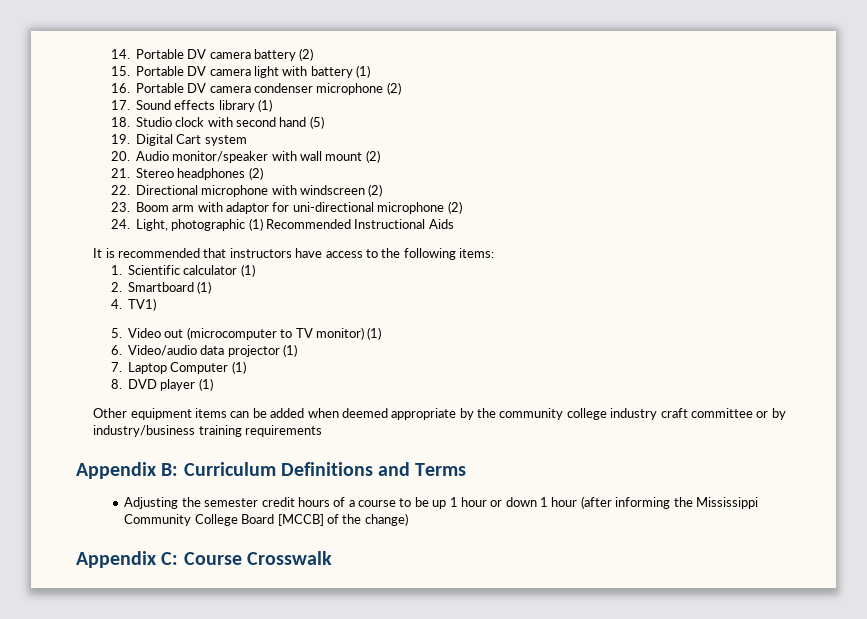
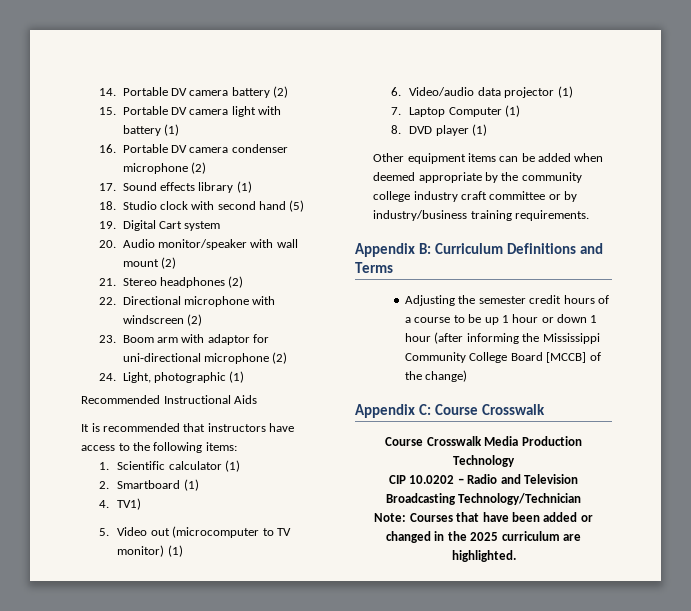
(263, 224) none -> (245, 377) //
[245,425,323,437] requirements -> [514,210,589,221] requirements.
(332, 558) none -> [385,436,582,446] [453,455,515,467] [389,474,578,484] [385,493,582,505] [374,512,593,522] [386,531,581,543] [451,550,516,562] // Course Crosswalk Media Production Technology // CIP 10.0202 – Radio and Television Broadcasting Technology/Technician // Note: Courses that have been added or changed in the 2025 curriculum are highlighted.

